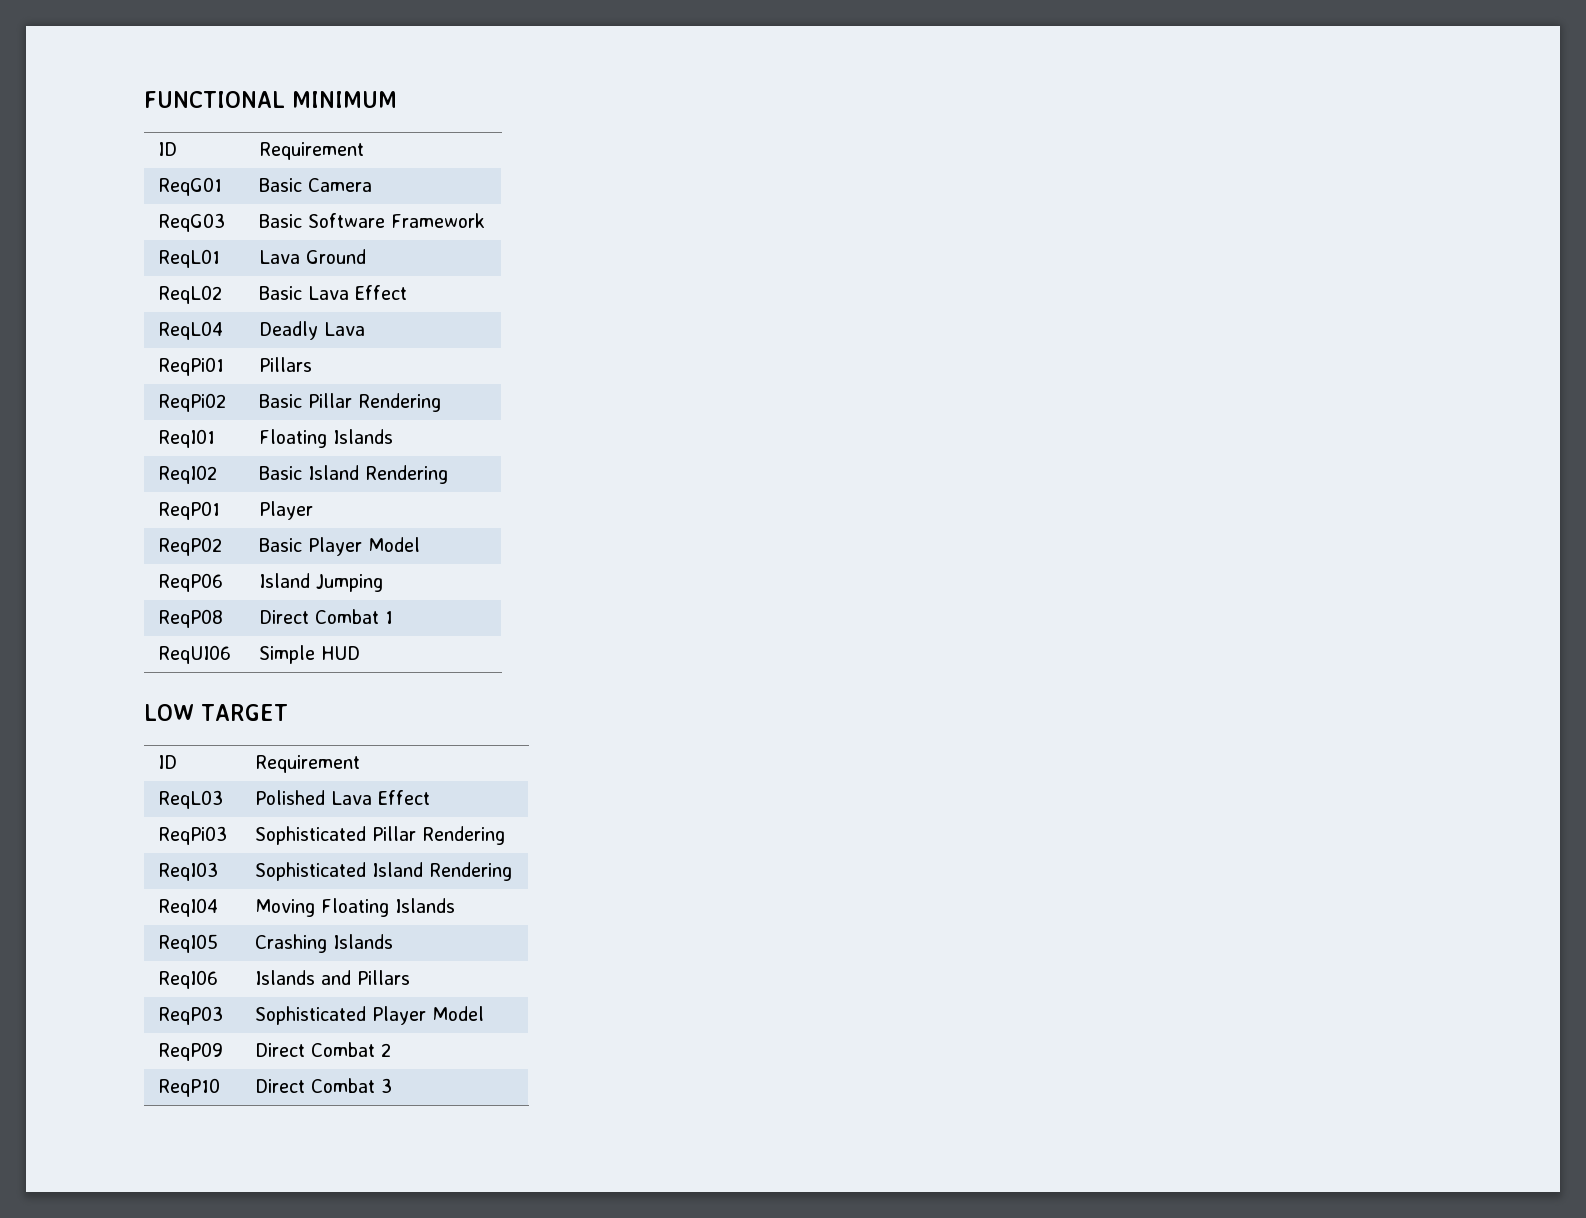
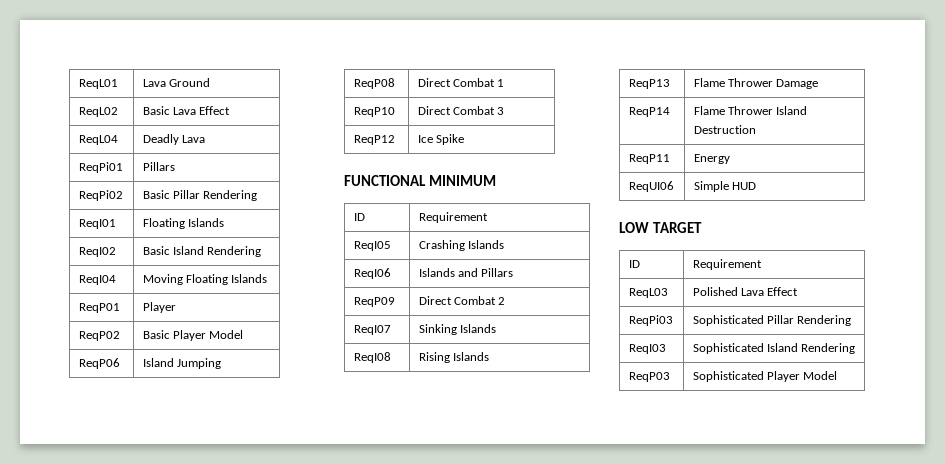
[144,91,397,108] [157,142,177,156] [258,142,364,160] [157,177,222,196] [258,178,372,192] [157,213,225,232] [258,213,485,228] FUNCTIONAL MINIMUM // ID | Requirement // ReqG01 | Basic Camera // ReqG03 | Basic Software Framework // -> (78, 84) none
(448, 474) none -> [78,275,116,285] [142,274,268,285] // ReqI04 | Moving Floating Islands
(393, 617) none -> [353,107,395,117] [417,106,505,115] [353,135,395,145] [417,134,464,145] [344,175,496,186] [353,213,365,221] [418,212,488,223] [353,241,391,251] [418,240,504,251] [353,268,391,279] [418,268,514,277] [353,297,395,307] [418,296,506,305] [353,325,391,335] [418,324,496,335] [353,352,391,363] [418,352,489,363] [628,79,670,89] [693,78,819,89] [628,107,670,117] [693,106,808,115] [693,125,756,134] [628,154,670,164] [693,154,730,164] // ReqP10 | Direct Combat 3 // ReqP12 | Ice Spike // FUNCTIONAL MINIMUM // ID | Requirement // ReqI05 | Crashing Islands // ReqI06 | Islands and Pillars // ReqP09 | Direct Combat 2 // ReqI07 | Sinking Islands // ReqI08 | Rising Islands // ReqP13 | Flame Thrower Damage // ReqP14 | Flame Thrower Island Destruction // ReqP11 | Energy
[157,898,218,917] [254,898,455,917] [157,934,218,953] [254,934,393,953] [157,970,218,989] [254,970,410,985] [157,1006,223,1025] [254,1006,484,1025] [157,1042,223,1061] [254,1042,391,1057] [157,1078,220,1097] [254,1078,392,1093] ReqI04 | Moving Floating Islands // ReqI05 | Crashing Islands // ReqI06 | Islands and Pillars // ReqP03 | Sophisticated Player Model // ReqP09 | Direct Combat 2 // ReqP10 | Direct Combat 3 -> [628,372,670,382] [692,371,838,382] ReqP03 | Sophisticated Player Model

